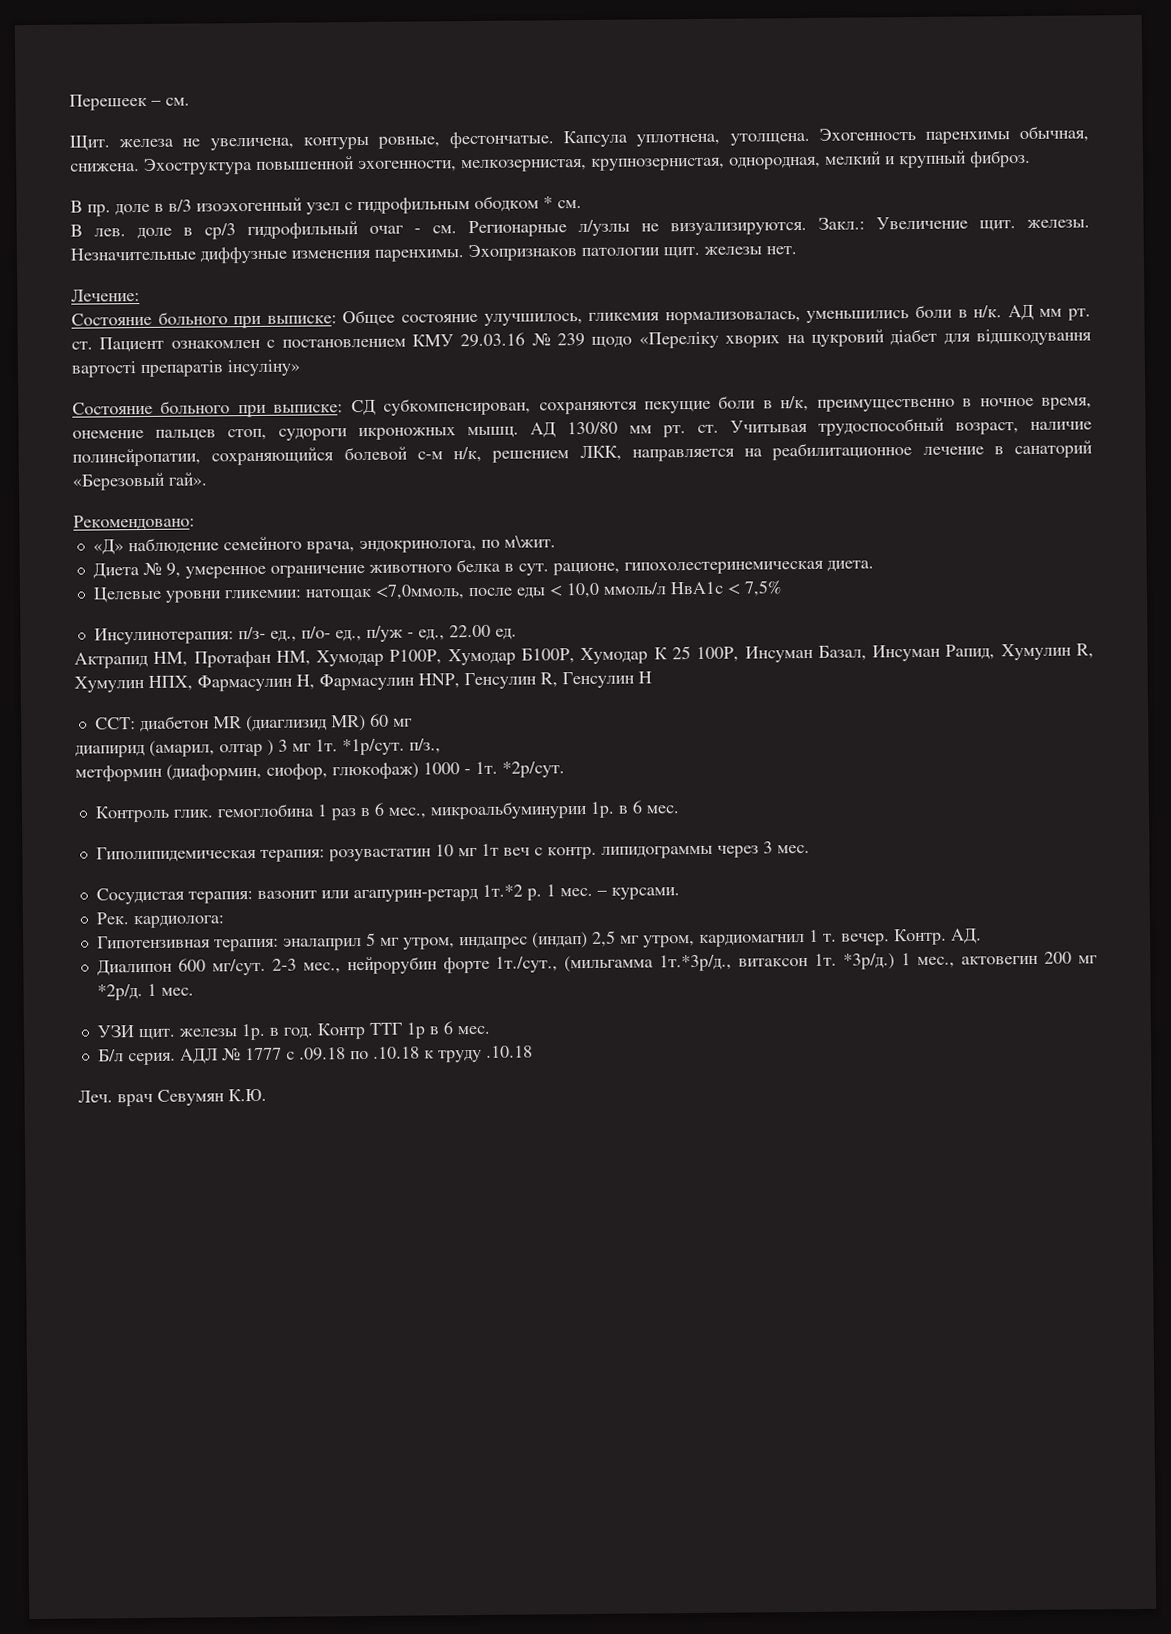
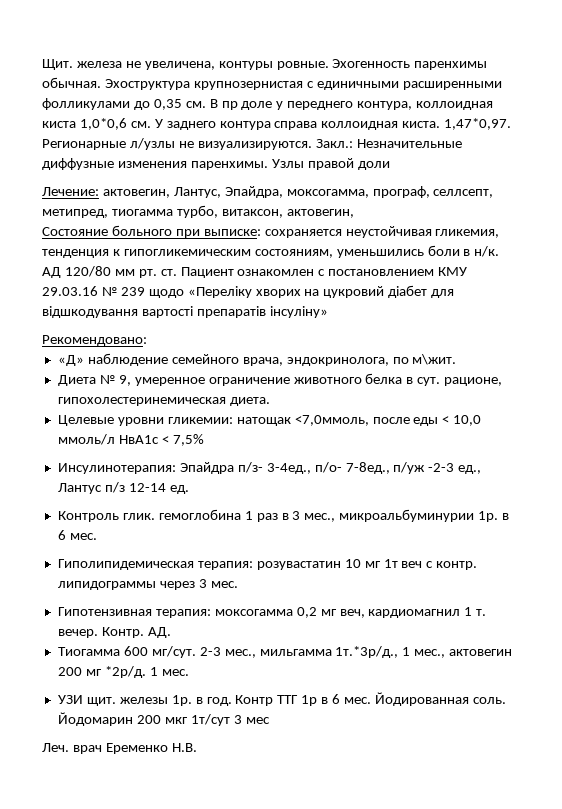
[69,93,190,111] Перешеек – см. // -> (42, 64) none
[376,125,1089,149] [70,149,1031,175] [70,195,582,217] [70,221,457,240] ровные, фестончатые. Капсула уплотнена, утолщена. Эхогенность паренхимы обычная, снижена. Эхоструктура повышенной эхогенности, мелкозернистая, крупнозернистая, однородная, мелкий и крупный фиброз. // В пр. доле в в/3 изоэхогенный узел с гидрофильным ободком * см. // В лев. доле в ср/3 гидрофильный очаг - см. -> [276,59,488,70] [42,77,502,90] [42,98,494,110] [42,118,512,130] ровные. Эхогенность паренхимы обычная. Эхоструктура крупнозернистая с единичными расширенными фолликулами до 0,35 см. В пр доле у переднего контура, коллоидная киста 1,0*0,6 см. У заднего контура справа коллоидная киста. 1,47*0,97.
[876,216,1090,232] Увеличение щит. железы. -> (353, 143) none
[468,244,797,262] [71,289,140,302] [71,309,801,329] Эхопризнаков патологии щит. железы нет. // Лечение: // Состояние больного при выписке: Общее состояние улучшилось, гликемия нормализовалась, -> [271,158,390,170] [42,186,494,198] [42,205,354,218] [42,225,500,238] [42,249,333,258] Узлы правой доли // Лечение: актовегин, Лантус, Эпайдра, моксогамма, програф, селлсепт, метипред, тиогамма турбо, витаксон, актовегин, // Состояние больного при выписке: сохраняется неустойчивая гликемия, тенденция к гипогликемическим состояниям,
(1034, 312) none -> [64,266,111,277] 120/80
[72,395,1093,418] [72,417,1092,441] [72,440,1093,467] [72,472,207,491] // Состояние больного при выписке: СД субкомпенсирован, сохраняются пекущие боли в н/к, преимущественно в ночное время, онемение пальцев стоп, судороги икроножных мышц. АД 130/80 мм рт. ст. Учитывая трудоспособный возраст, наличие полинейропатии, сохраняющийся болевой с-м н/к, решением ЛКК, направляется на реабилитационное лечение в санаторий «Березовый гай». -> (328, 312) none
[237,624,517,642] [74,643,1094,669] [74,671,652,693] [94,713,412,733] [75,738,441,758] [75,761,565,782] п/з- ед., п/о- ед., п/уж - ед., 22.00 ед. // Актрапид НМ, Протафан НМ, Хумодар Р100Р, Хумодар Б100Р, Хумодар К 25 100Р, Инсуман Базал, Инсуман Рапид, Хумулин R, Хумулин НПХ, Фармасулин Н, Фармасулин НNР, Генсулин R, Генсулин Н // ССТ: диабетон МR (диаглизид МR) 60 мг // диапирид (амарил, олтар ) 3 мг 1т. *1р/сут. п/з., // метформин (диаформин, сиофор, глюкофаж) 1000 - 1т. *2р/сут. -> [179,462,482,474] [57,482,189,494] Эпайдра п/з- 3-4ед., п/о- 7-8ед., п/уж -2-3 ед., Лантус п/з 12-14 ед.
[373,802,384,816] 6 -> [292,511,301,520] 3
[95,884,680,905] [95,912,224,929] [96,930,695,952] Сосудистая терапия: вазонит или агапурин-ретард 1т.*2 р. 1 мес. – курсами. // Рек. кардиолога: // Гипотензивная терапия: эналаприл 5 мг утром, индапрес (индап) 2,5 мг утром, -> [57,607,365,618] Гипотензивная терапия: моксогамма 0,2 мг веч,
[96,959,173,976] Диалипон -> [57,647,120,656] Тиогамма
[346,953,896,975] нейрорубин форте 1т./сут., (мильгамма 1т.*3р/д., витаксон 1т. *3р/д.) -> [259,646,399,658] мильгамма 1т.*3р/д.,
[97,1045,533,1066] // Б/л серия. АДЛ № 1777 с .09.18 по .10.18 к труду .10.18 -> [374,692,506,706] [57,712,270,726] Йодированная соль. Йодомарин 200 мкг 1т/сут 3 мес
[157,1088,267,1106] Севумян К.Ю. -> [105,743,197,754] Еременко Н.В.

